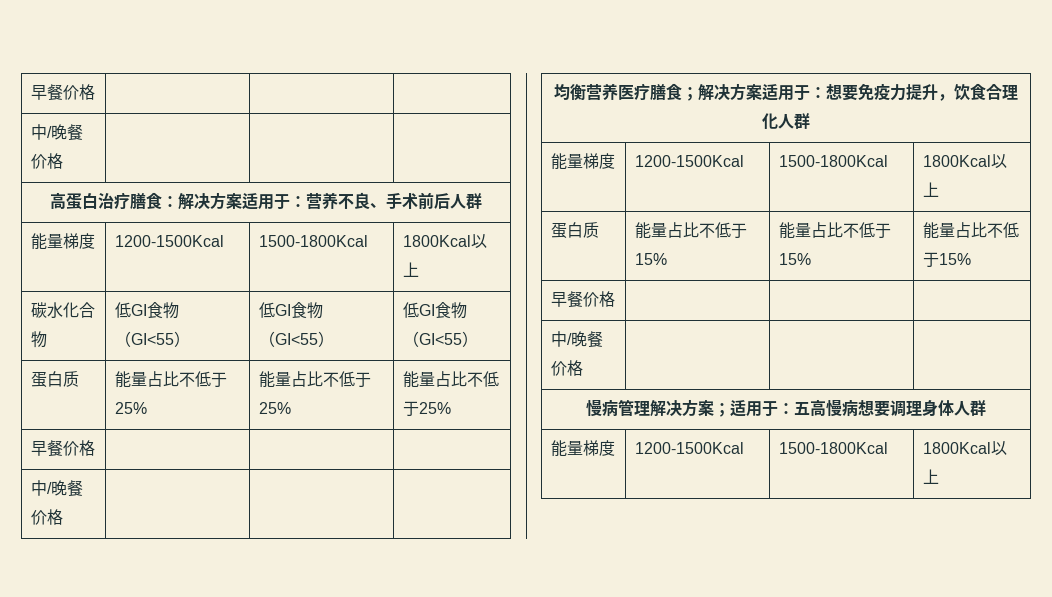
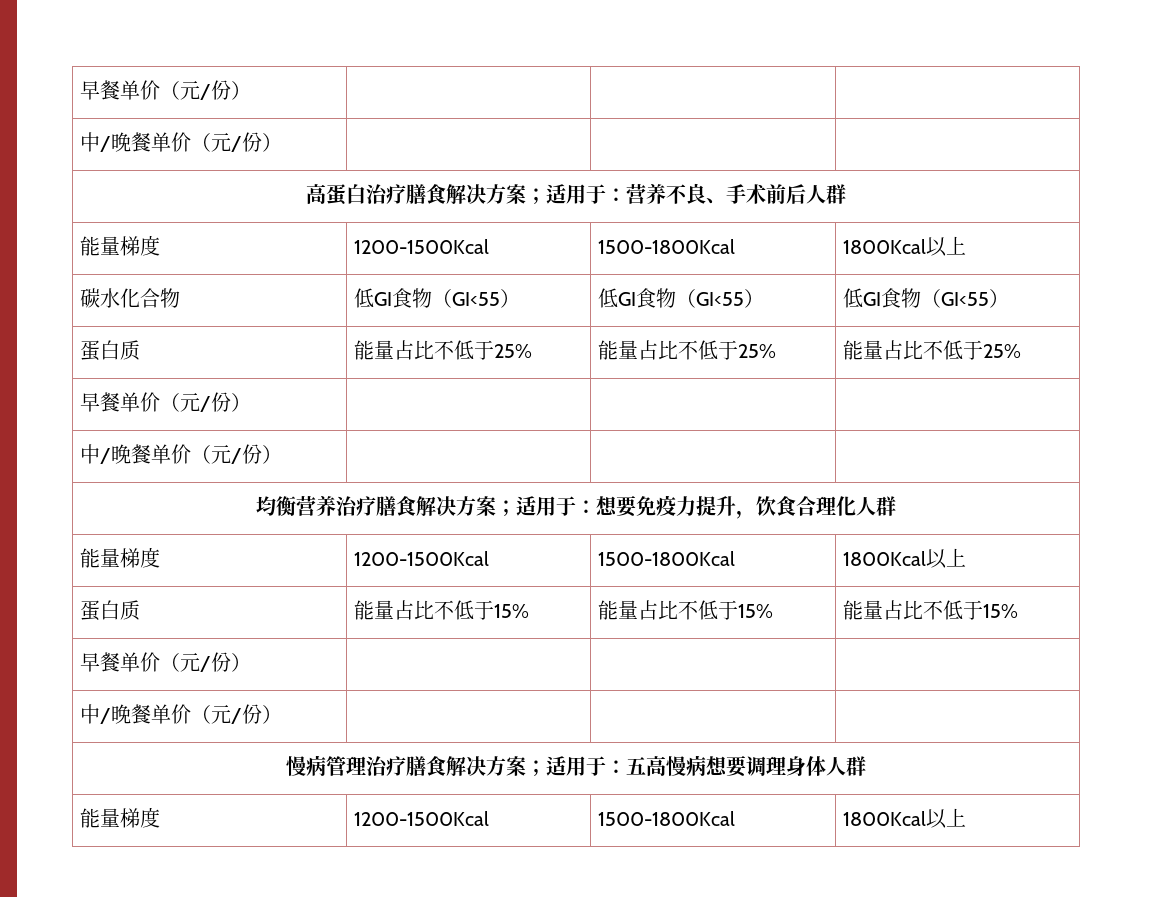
[31,84,96,100] [31,124,84,140] [31,153,64,169] 早餐价格 | | | // 中/晚餐价格 -> [80,80,252,100] [80,132,283,152] 早餐单价（元/份） | | | // 中/晚餐单价（元/份）
[162,192,242,210] ：解决方案 -> [446,184,546,204] 解决方案；
[63,440,96,456] [31,480,84,496] [31,509,64,525] 价格 | | | // 中/晚餐价格 -> [120,392,252,412] [80,444,283,464] 单价（元/份） | | | // 中/晚餐单价（元/份）
[618,83,762,101] 医疗膳食；解决方案 -> [336,496,516,516] 治疗膳食解决方案；
[583,291,616,307] [551,331,604,347] [551,360,584,376] 价格 | | | // 中/晚餐价格 -> [120,652,252,672] [80,704,283,724] 单价（元/份） | | | // 中/晚餐单价（元/份）
(650, 408) none -> [366,756,446,776] 治疗膳食

